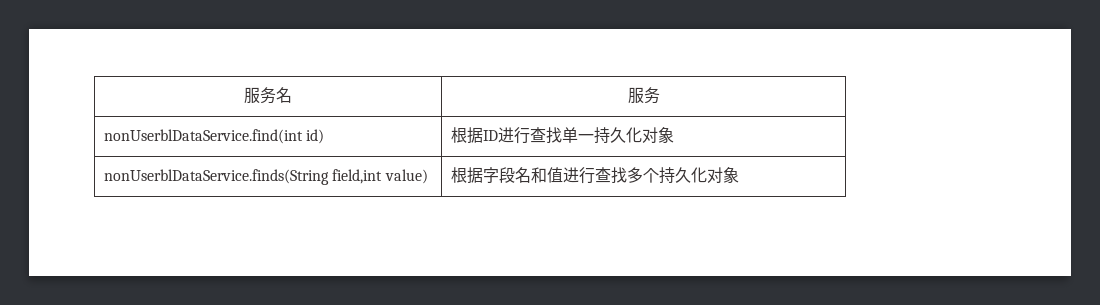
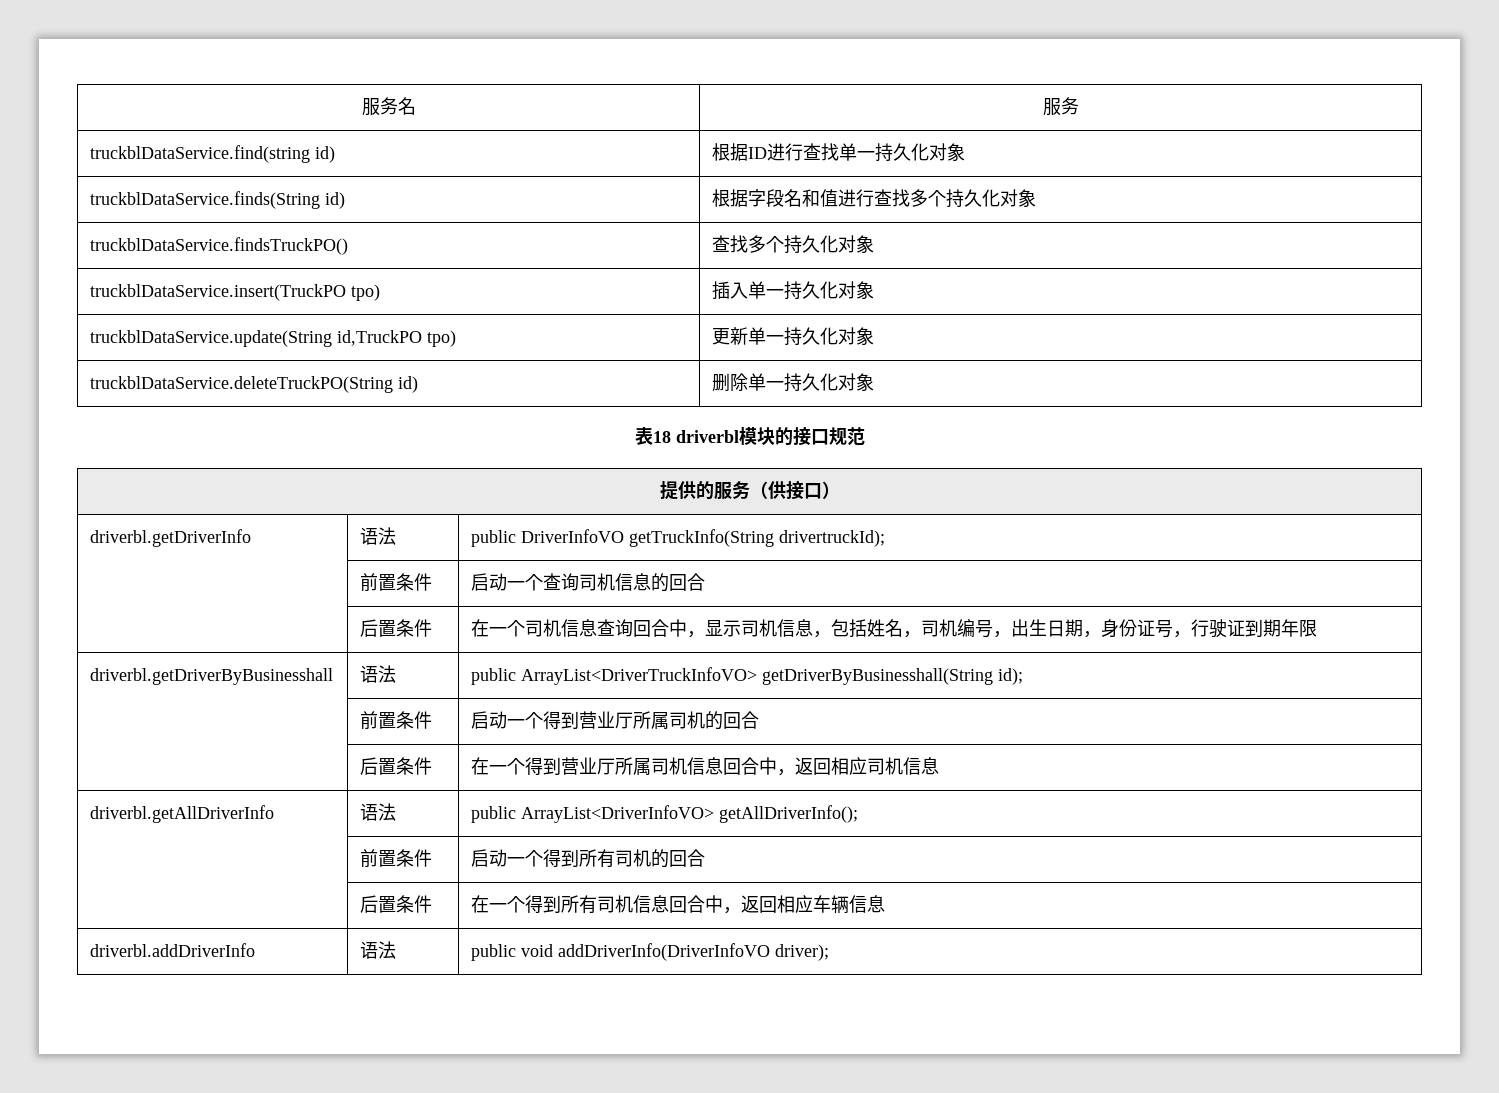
[104,129,304,144] nonUserblDataService.find(int -> [90,145,311,163] truckblDataService.find(string
[104,169,428,185] nonUserblDataService.finds(String field,int value) -> [90,191,346,209] truckblDataService.finds(String id)
(740, 175) none -> [90,237,349,255] [712,235,875,254] [90,284,381,301] [712,281,875,300] [90,330,457,347] [712,327,875,346] [90,376,419,393] [712,373,875,392] [634,427,865,446] [659,480,840,500] [90,529,252,547] [360,527,397,545] [471,529,886,547] [360,573,433,591] [471,573,706,592] [360,619,433,637] [471,619,1318,638] [90,668,334,685] [360,665,397,683] [471,667,1024,685] [360,711,433,729] [471,711,760,730] [360,757,433,775] [471,757,940,776] [90,805,275,823] [360,803,397,821] [471,805,859,823] [360,849,433,867] [471,849,706,868] [360,895,433,913] [471,895,886,914] [90,943,256,957] [360,941,397,959] [471,943,830,961] // truckblDataService.findsTruckPO() | 查找多个持久化对象 // truckblDataService.insert(TruckPO tpo) | 插入单一持久化对象 // truckblDataService.update(String id,TruckPO tpo) | 更新单一持久化对象 // truckblDataService.deleteTruckPO(String id) | 删除单一持久化对象 // 表18 driverbl模块的接口规范 // 提供的服务（供接口） // driverbl.getDriverInfo | 语法 | public DriverInfoVO getTruckInfo(String drivertruckId); // | 前置条件 | 启动一个查询司机信息的回合 // | 后置条件 | 在一个司机信息查询回合中，显示司机信息，包括姓名，司机编号，出生日期，身份证号，行驶证到期年限 // driverbl.getDriverByBusinesshall | 语法 | public ArrayList<DriverTruckInfoVO> getDriverByBusinesshall(String id); // | 前置条件 | 启动一个得到营业厅所属司机的回合 // | 后置条件 | 在一个得到营业厅所属司机信息回合中，返回相应司机信息 // driverbl.getAllDriverInfo | 语法 | public ArrayList<DriverInfoVO> getAllDriverInfo(); // | 前置条件 | 启动一个得到所有司机的回合 // | 后置条件 | 在一个得到所有司机信息回合中，返回相应车辆信息 // driverbl.addDriverInfo | 语法 | public void addDriverInfo(DriverInfoVO driver);

